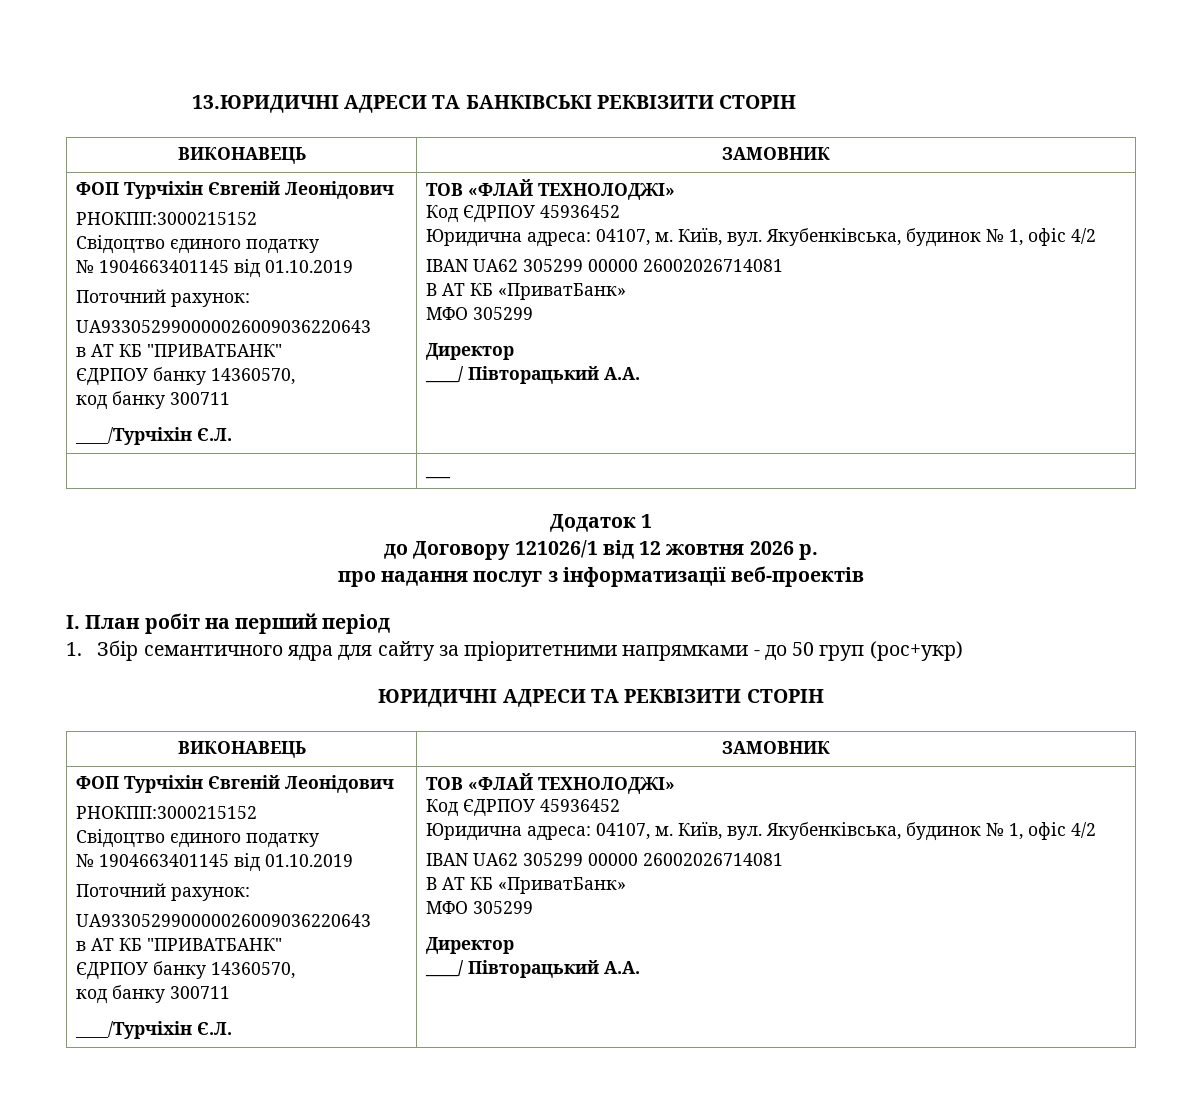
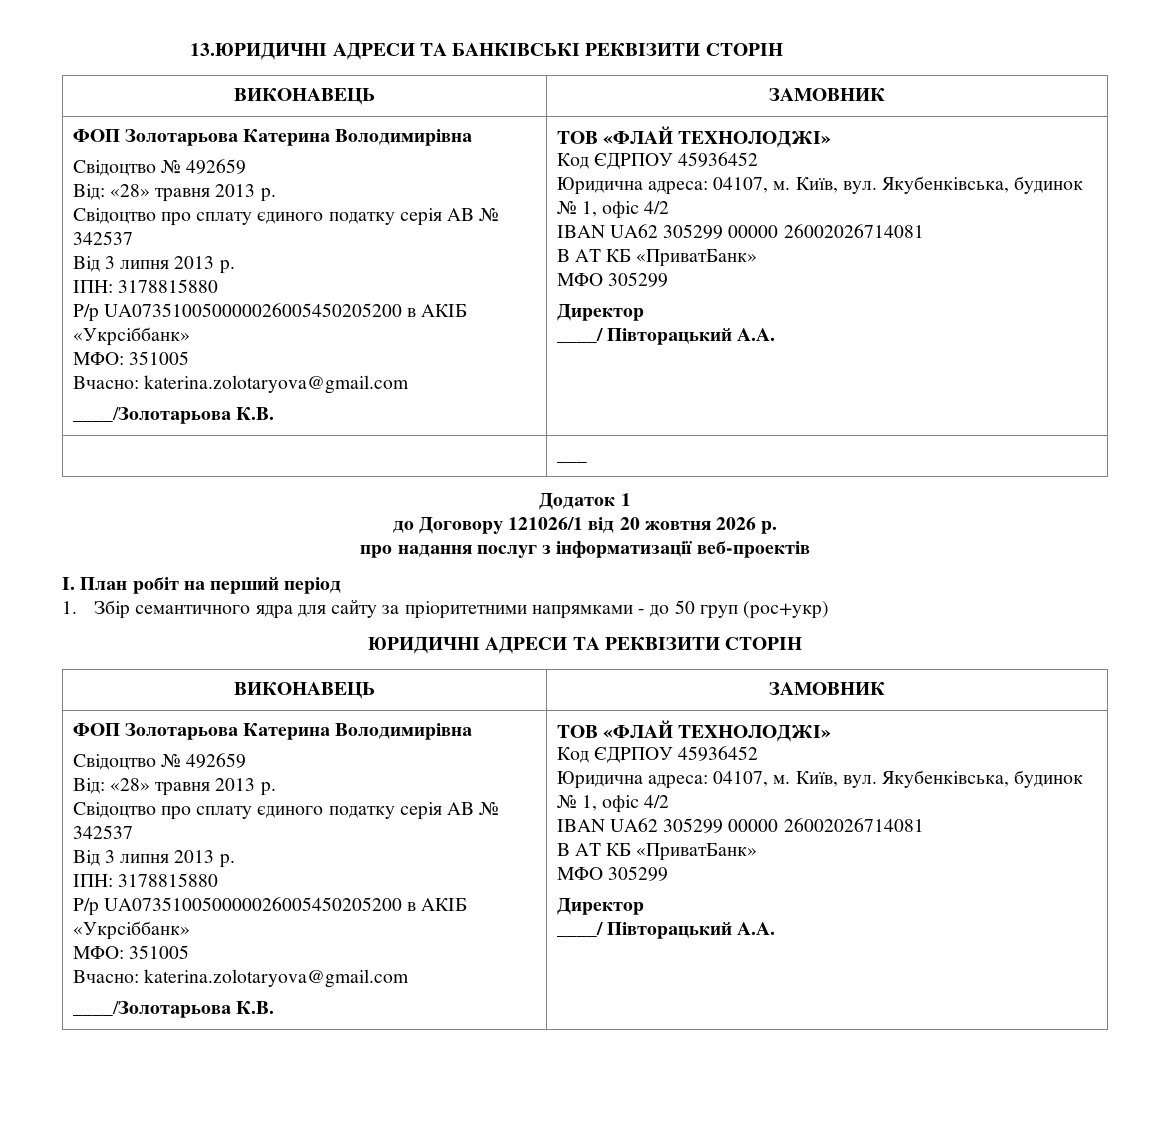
[124,181,395,199] [76,212,258,225] [76,235,320,254] [76,259,354,278] [76,289,251,307] [76,320,372,333] [76,344,283,357] [76,367,296,386] [76,391,231,410] [75,427,233,445] Турчіхін Євгеній Леонідович // РНОКПП:3000215152 // Свідоцтво єдиного податку // № 1904663401145 від 01.10.2019 // Поточний рахунок: // UA933052990000026009036220643 // в АТ КБ "ПРИВАТБАНК" // ЄДРПОУ банку 14360570, // код банку 300711 // ____/Турчіхін Є.Л. -> [124,129,473,146] [72,159,247,176] [72,184,276,202] [72,208,500,226] [72,231,133,245] [72,256,235,274] [72,279,218,293] [72,303,468,322] [72,327,190,346] [72,351,189,365] [72,375,409,394] [72,407,274,424] Золотарьова Катерина Володимирівна // Свідоцтво № 492659 // Від: «28» травня 2013 р. // Свідоцтво про сплату єдиного податку серія АВ № 342537 // Від 3 липня 2013 р. // ІПН: 3178815880 // Р/р UA073510050000026005450205200 в АКІБ «Укрсіббанк» // МФО: 351005 // Вчасно: katerina.zolotaryova@gmail.com // ____/Золотарьова К.В.
[639,541,662,555] 12 -> [619,517,640,530] 20
[124,775,395,793] [76,806,258,819] [76,829,320,848] [76,853,354,872] [76,883,251,901] [76,914,372,927] [76,938,283,951] [76,961,296,980] [76,985,231,1004] [75,1021,233,1039] Турчіхін Євгеній Леонідович // РНОКПП:3000215152 // Свідоцтво єдиного податку // № 1904663401145 від 01.10.2019 // Поточний рахунок: // UA933052990000026009036220643 // в АТ КБ "ПРИВАТБАНК" // ЄДРПОУ банку 14360570, // код банку 300711 // ____/Турчіхін Є.Л. -> [124,723,473,740] [72,753,247,770] [72,778,276,796] [72,802,500,820] [72,825,133,839] [72,850,235,868] [72,873,218,887] [72,897,468,916] [72,921,190,940] [72,945,189,959] [72,969,409,988] [72,1001,274,1018] Золотарьова Катерина Володимирівна // Свідоцтво № 492659 // Від: «28» травня 2013 р. // Свідоцтво про сплату єдиного податку серія АВ № 342537 // Від 3 липня 2013 р. // ІПН: 3178815880 // Р/р UA073510050000026005450205200 в АКІБ «Укрсіббанк» // МФО: 351005 // Вчасно: katerina.zolotaryova@gmail.com // ____/Золотарьова К.В.

